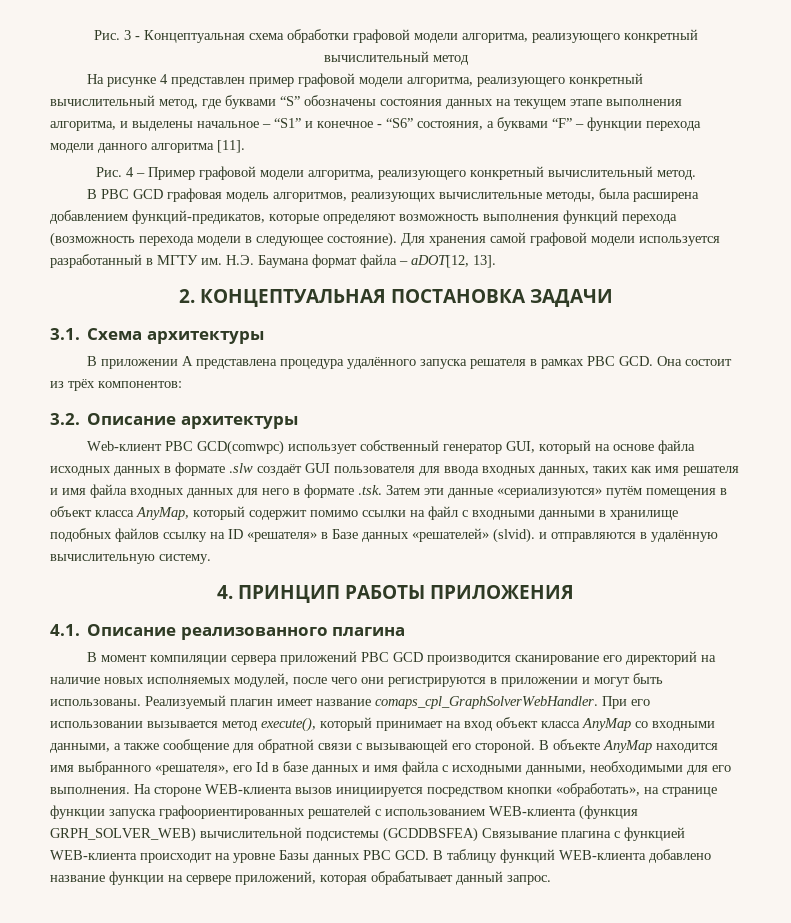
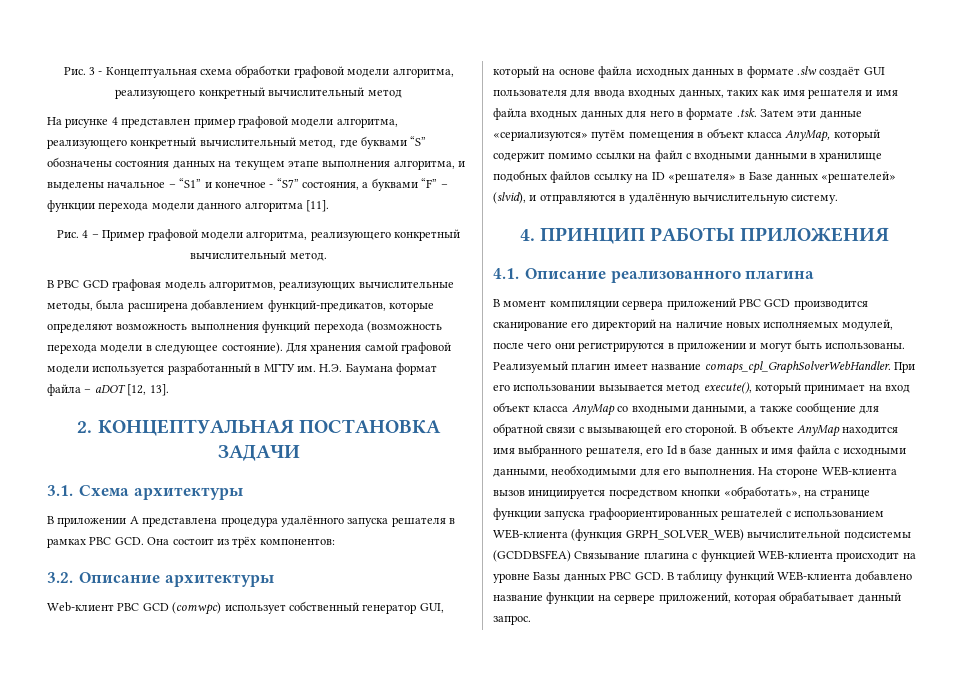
[386,118,413,128] “S6” -> [276,178,299,188] “S7”
[411,255,469,268] aDOT[12, -> [94,384,147,396] aDOT [12,
[197,440,285,455] GCD(comwpc) -> [142,602,222,615] GCD (comwpc)
[493,528,535,543] (slvid). -> [493,192,526,204] (slvid),
[155,765,229,775] «решателя», -> [585,447,643,457] решателя,

